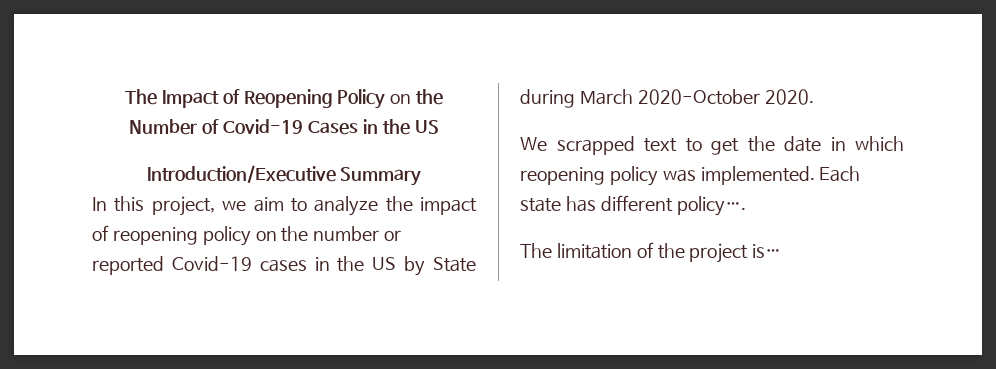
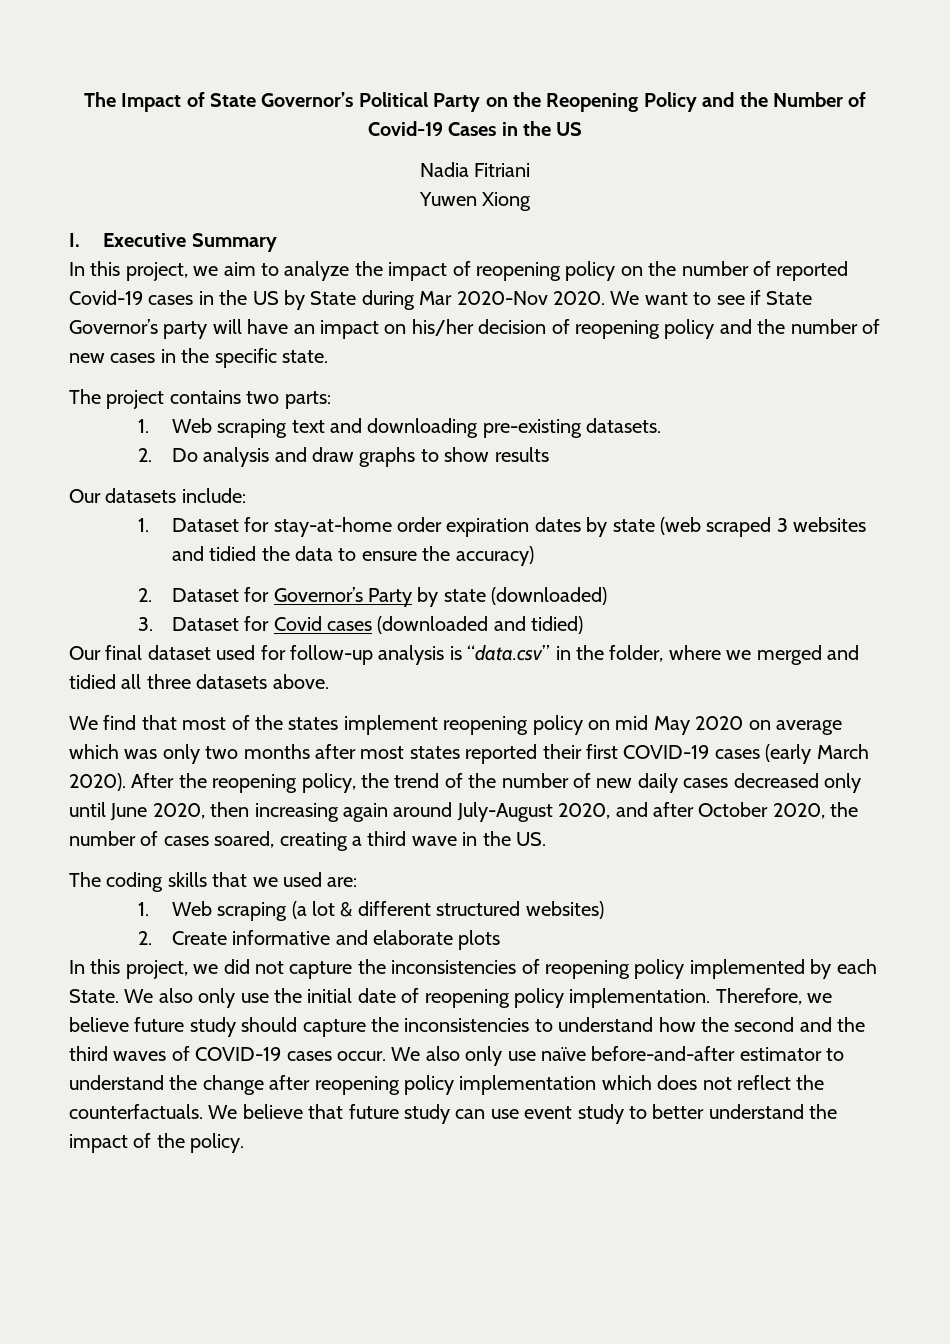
(240, 96) none -> [209,92,541,112] State Governor’s Political Party on the
[390,94,412,104] on -> [702,92,735,107] and
[146,165,336,183] Introduction/Executive -> [419,162,531,177] [418,192,532,211] [69,233,187,247] Nadia Fitriani // Yuwen Xiong // I. Executive
[384,230,402,241] or -> [752,261,771,276] of
[579,89,760,105] March 2020-October -> [419,291,548,305] Mar 2020-Nov
[520,136,904,155] [520,166,861,186] [520,195,746,216] [520,242,782,263] // We scrapped text to get the date in which reopening policy was implemented. Each state has different policy…. // The limitation of the project is… -> [610,290,813,305] [69,319,880,339] [69,348,328,368] [69,389,331,409] [137,418,662,438] [137,447,549,467] [69,488,246,503] [137,517,867,537] [171,546,534,566] [137,587,608,607] [137,616,584,634] [69,645,859,665] [69,674,329,689] [69,715,842,735] [69,744,869,764] [69,773,861,793] [69,802,859,822] [69,831,546,851] [69,872,358,892] [137,901,604,921] [137,930,501,950] [69,959,877,979] [69,988,833,1008] [69,1017,866,1037] [69,1046,845,1066] [69,1075,825,1095] [69,1104,838,1124] [69,1133,245,1153] We want to see if State Governor’s party will have an impact on his/her decision of reopening policy and the number of new cases in the specific state. // The project contains two parts: // 1. Web scraping text and downloading pre-existing datasets. // 2. Do analysis and draw graphs to show results // Our datasets include: // 1. Dataset for stay-at-home order expiration dates by state (web scraped 3 websites and tidied the data to ensure the accuracy) // 2. Dataset for Governor’s Party by state (downloaded) // 3. Dataset for Covid cases (downloaded and tidied) // Our final dataset used for follow-up analysis is “data.csv” in the folder, where we merged and tidied all three datasets above. // We find that most of the states implement reopening policy on mid May 2020 on average which was only two months after most states reported their first COVID-19 cases (early March 2020). After the reopening policy, the trend of the number of new daily cases decreased only until June 2020, then increasing again around July-August 2020, and after October 2020, the number of cases soared, creating a third wave in the US. // The coding skills that we used are: // 1. Web scraping (a lot & different structured websites) // 2. Create informative and elaborate plots // In this project, we did not capture the inconsistencies of reopening policy implemented by each State. We also only use the initial date of reopening policy implementation. Therefore, we believe future study should capture the inconsistencies to understand how the second and the third waves of COVID-19 cases occur. We also only use naïve before-and-after estimator to understand the change after reopening policy implementation which does not reflect the counterfactuals. We believe that future study can use event study to better understand the impact of the policy.

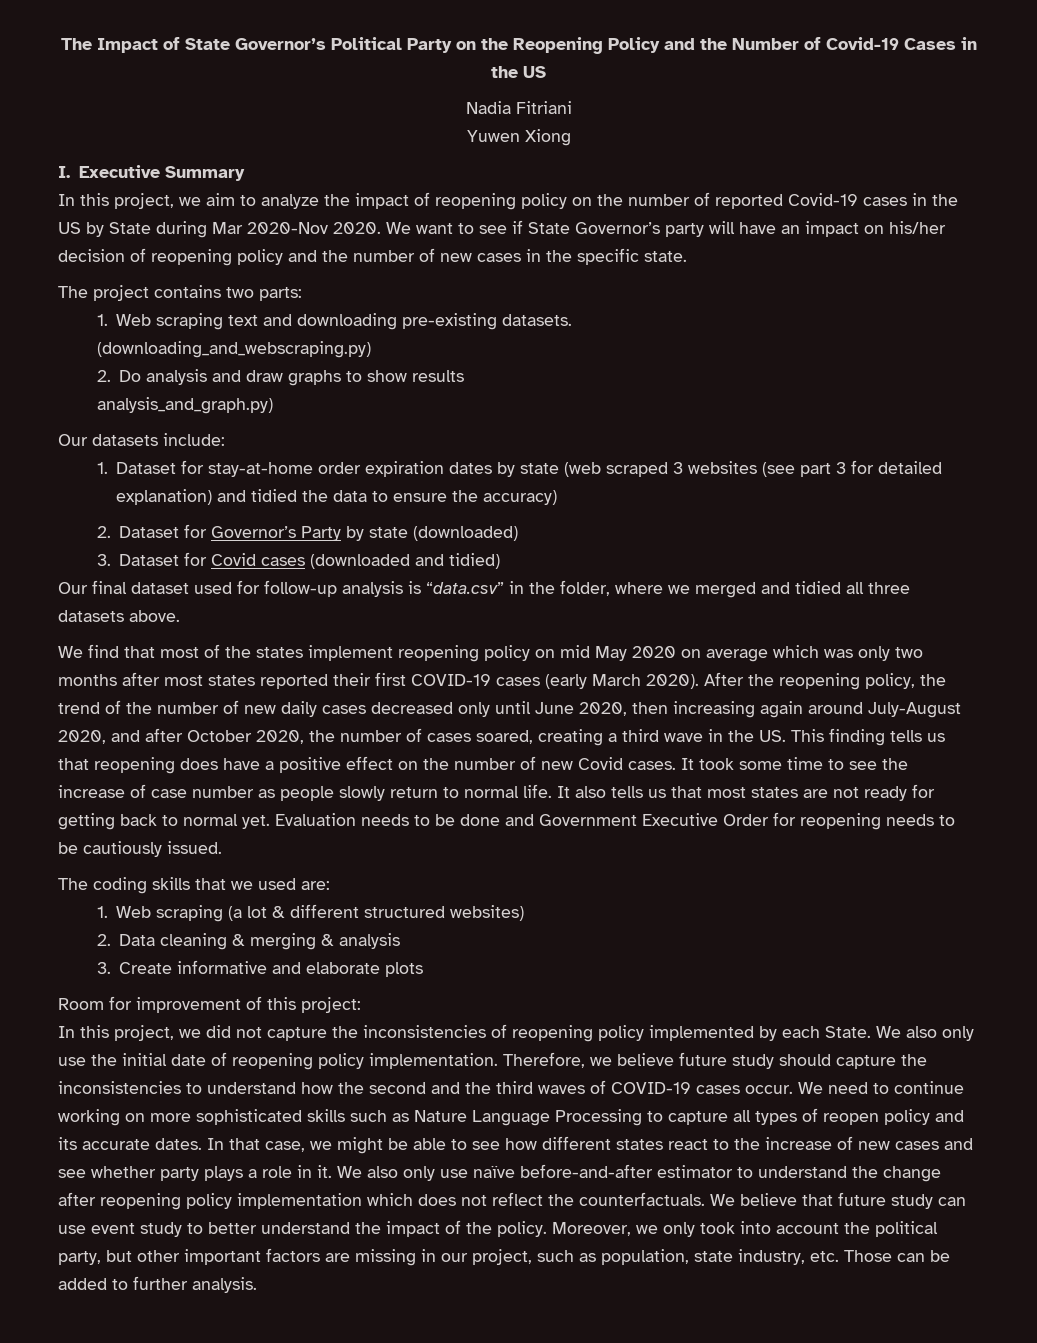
(662, 425) none -> [96,341,371,358] // (downloading_and_webscraping.py)
(549, 454) none -> [96,397,273,414] // analysis_and_graph.py)
(867, 524) none -> [762,460,943,477] [116,489,213,505] (see part 3 for detailed explanation)
(546, 839) none -> [791,728,945,746] [58,756,908,774] [58,784,935,801] [58,812,955,830] [58,841,222,857] This finding tells us that reopening does have a positive effect on the number of new Covid cases. It took some time to see the increase of case number as people slowly return to normal life. It also tells us that most states are not ready for getting back to normal yet. Evaluation needs to be done and Government Executive Order for reopening needs to be cautiously issued.
(152, 938) none -> [119,933,401,950] [96,962,111,974] Data cleaning & merging & analysis // 3.
(501, 940) none -> [58,996,361,1013] // Room for improvement of this project:
(421, 1054) none -> [828,1081,964,1094] [58,1108,964,1126] [58,1136,973,1154] [58,1165,362,1181] need to continue working on more sophisticated skills such as Nature Language Processing to capture all types of reopen policy and its accurate dates. In that case, we might be able to see how different states react to the increase of new cases and see whether party plays a role in it. We
(245, 1143) none -> [552,1221,938,1237] [58,1248,950,1266] [58,1276,257,1293] Moreover, we only took into account the political party, but other important factors are missing in our project, such as population, state industry, etc. Those can be added to further analysis.

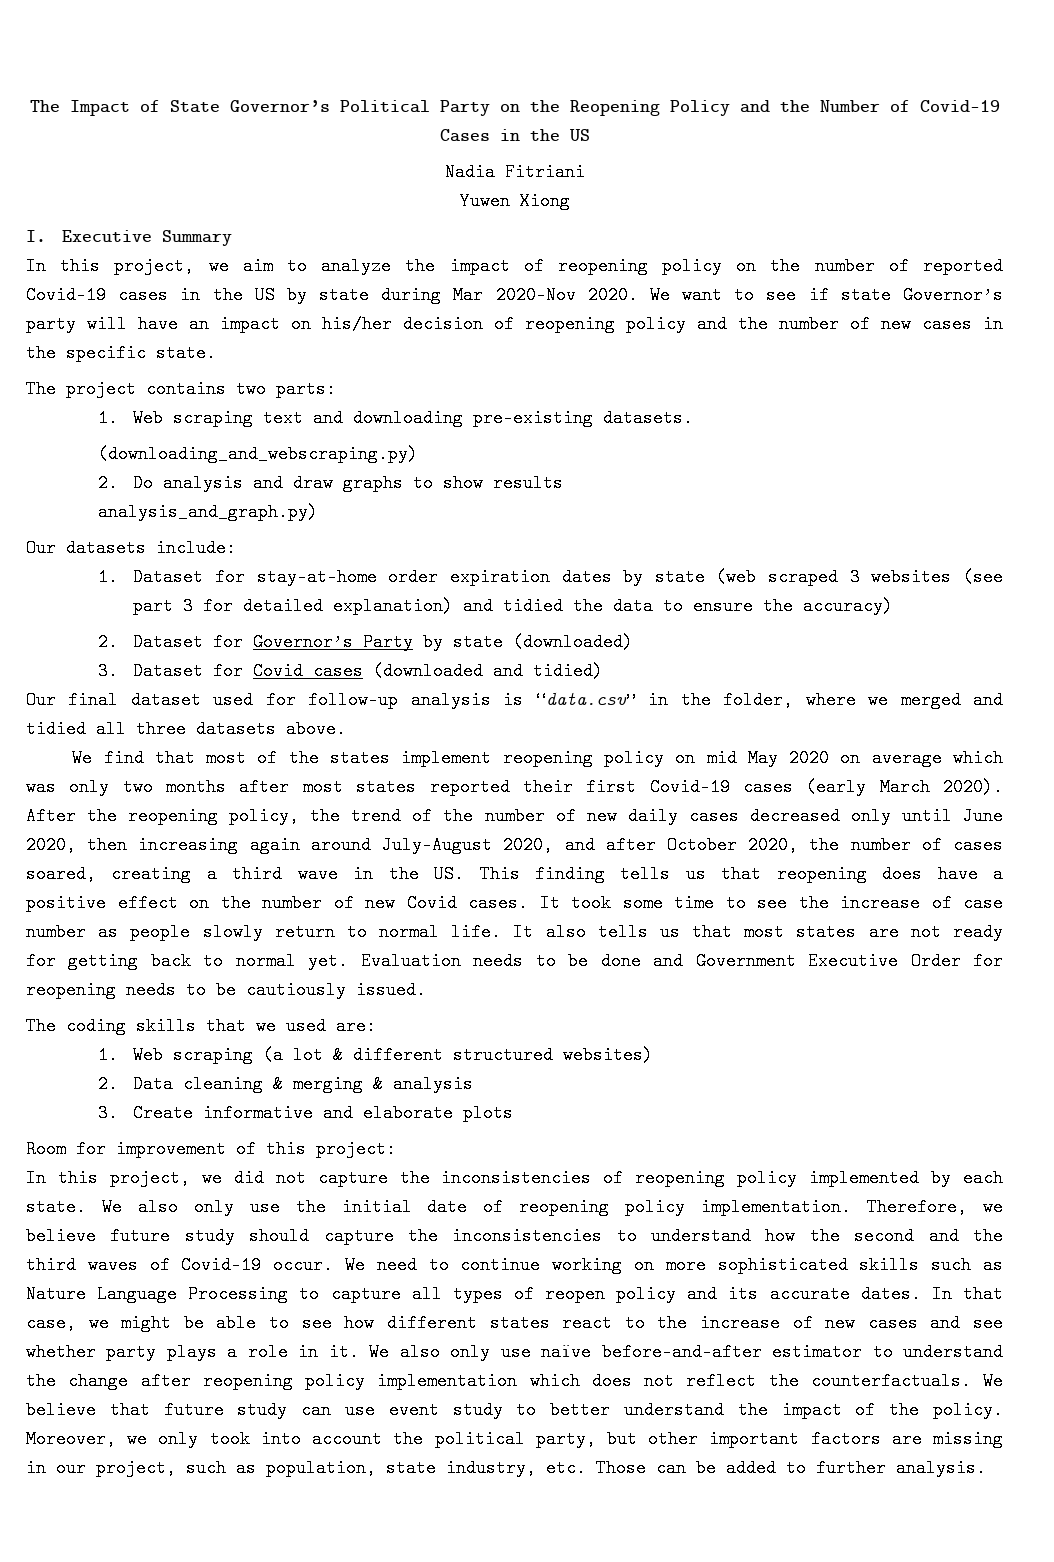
[109,222,151,234] State -> [319,286,370,304] state
[528,222,570,234] State -> [840,286,891,304] state
[411,674,491,686] COVID-19 -> [649,778,730,796] Covid-19
[825,1026,871,1038] State. -> [26,1198,86,1216] state.
[611,1082,740,1094] COVID-19 cases -> [181,1256,262,1274] Covid-19

